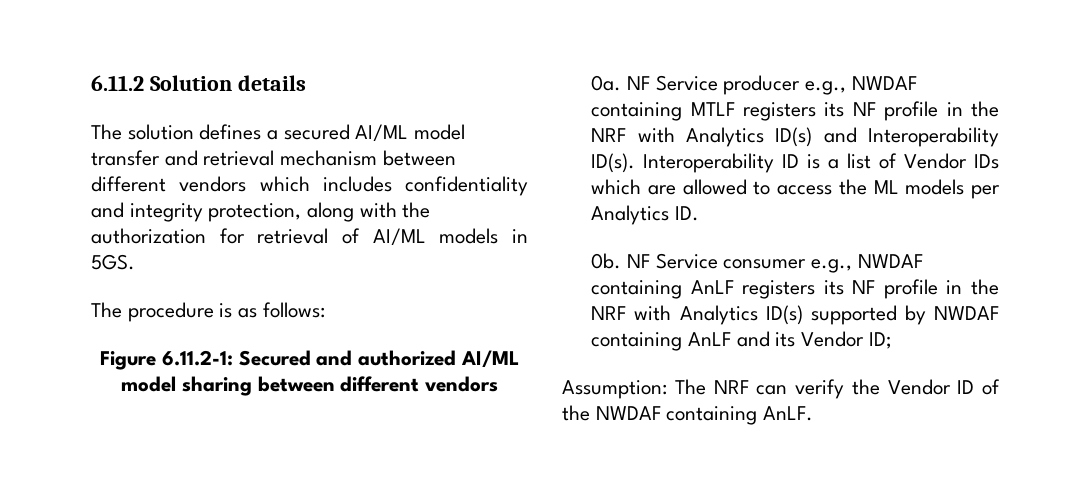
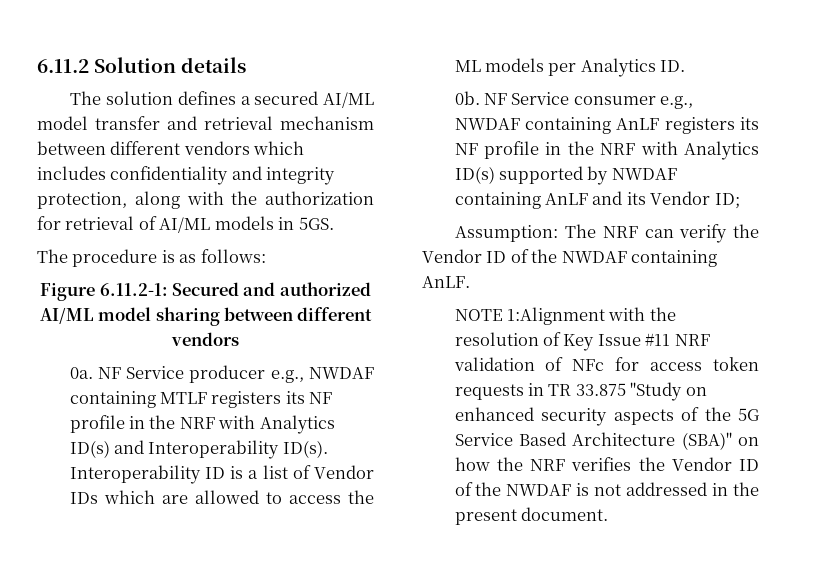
(814, 413) none -> [454,307,676,325] [454,332,710,351] [453,357,759,371] [454,382,707,401] [454,407,760,426] [454,432,759,450] [454,457,759,471] [454,482,759,496] [454,507,608,525] // NOTE 1:Alignment with the resolution of Key Issue #11 NRF validation of NFc for access token requests in TR 33.875 "Study on enhanced security aspects of the 5G Service Based Architecture (SBA)" on how the NRF verifies the Vendor ID of the NWDAF is not addressed in the present document.

